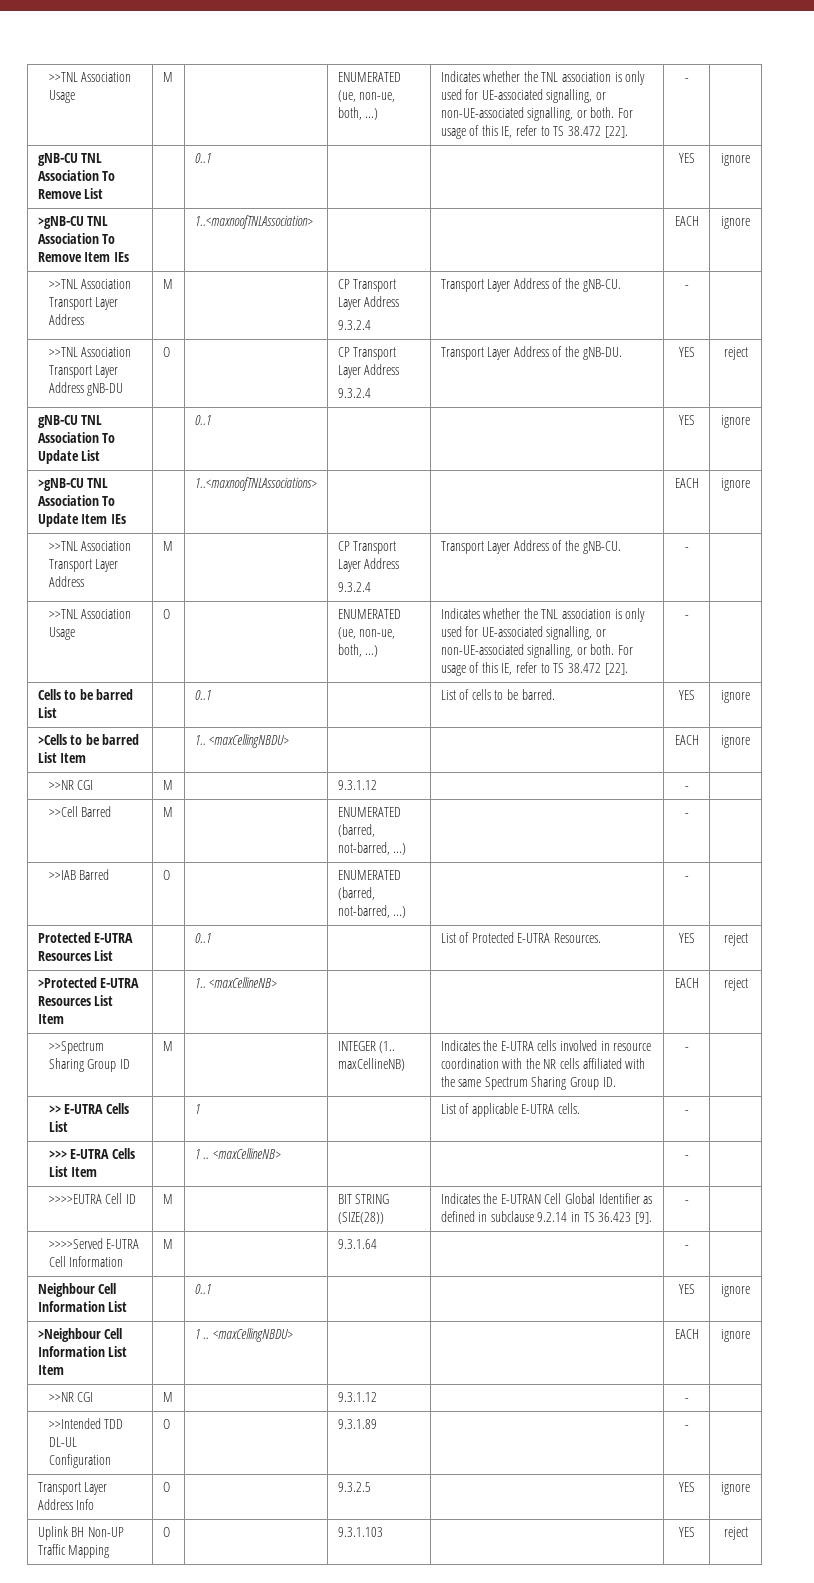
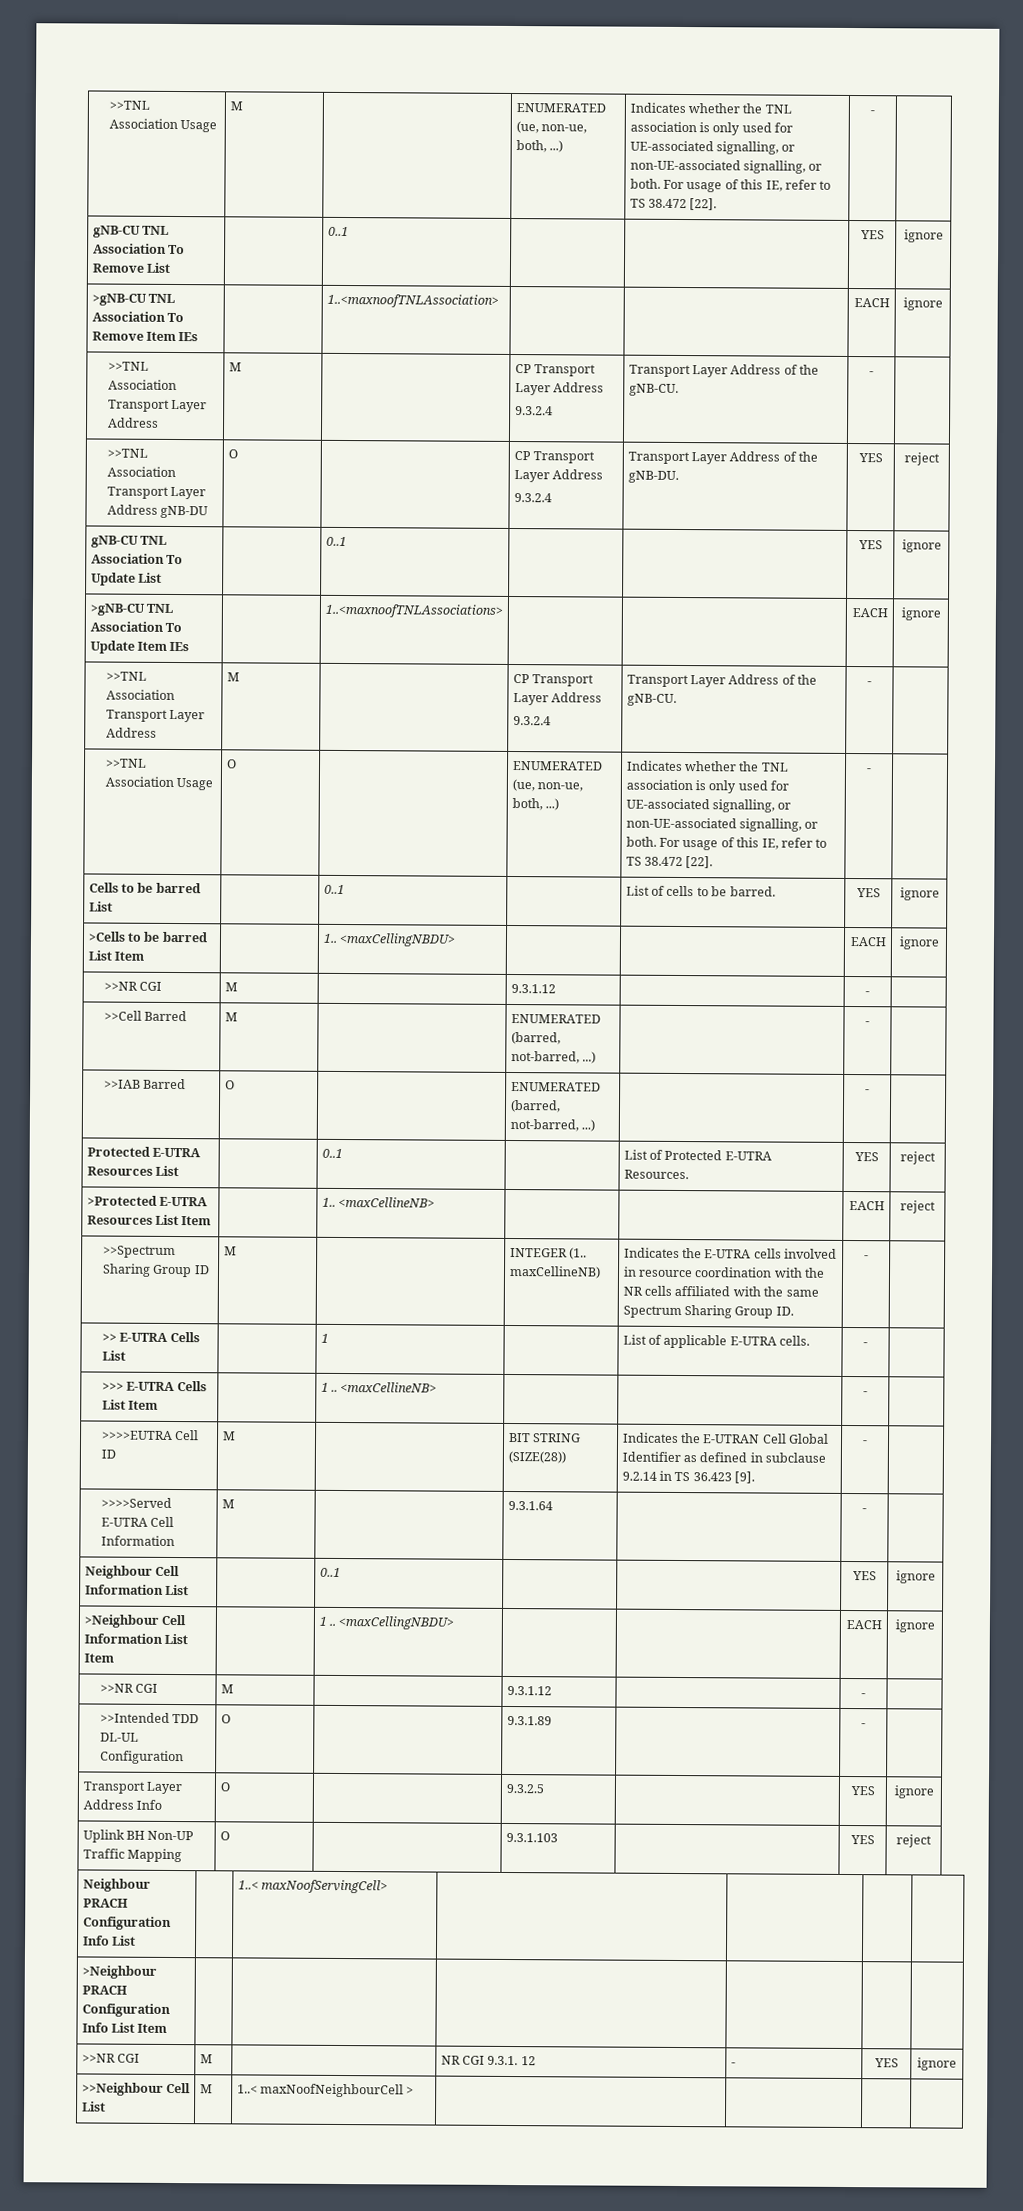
(748, 1533) none -> [82,1878,151,1892] [82,1898,128,1908] [82,1916,172,1930] [82,1935,137,1946] [237,1879,389,1894] [81,1965,157,1979] [81,1985,127,1995] [81,2003,171,2017] [81,2022,168,2033] [81,2053,141,2063] [199,2054,213,2064] [440,2055,536,2066] [730,2062,736,2067] [873,2058,899,2068] [917,2057,957,2071] [81,2082,192,2096] [81,2101,106,2112] [199,2084,213,2094] [236,2083,415,2098] // Neighbour PRACH Configuration Info List | | 1..< maxNoofServingCell> | | | | // >Neighbour PRACH Configuration Info List Item | | | | | | // >>NR CGI | M | | NR CGI 9.3.1. 12 | - | YES | ignore // >>Neighbour Cell List | M | 1..< maxNoofNeighbourCell > | | | |

